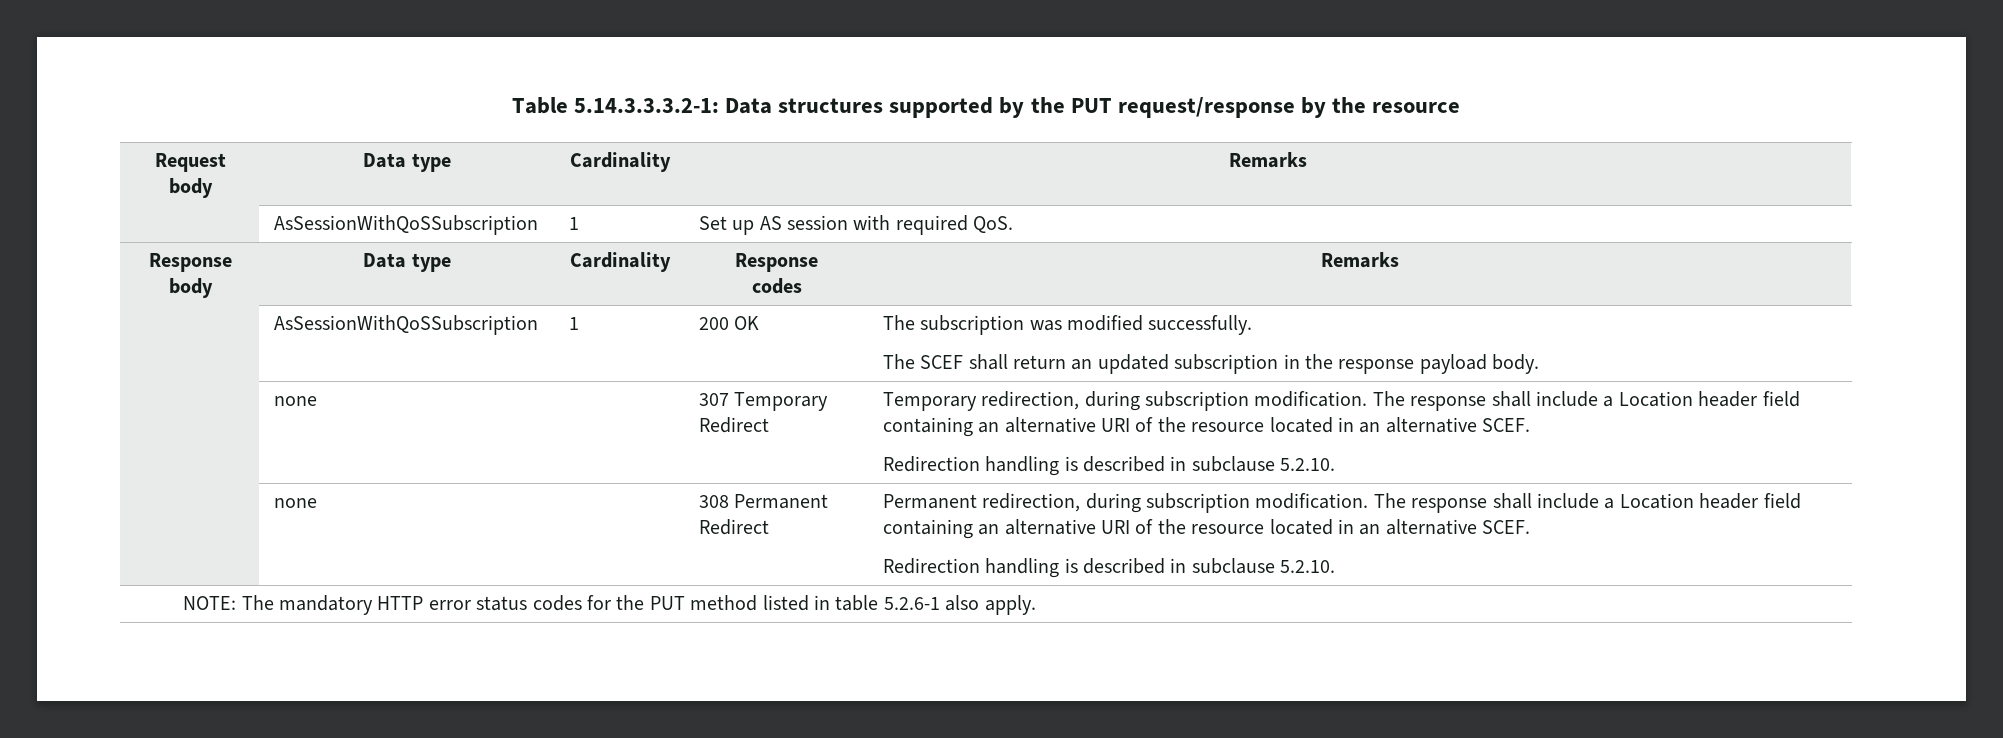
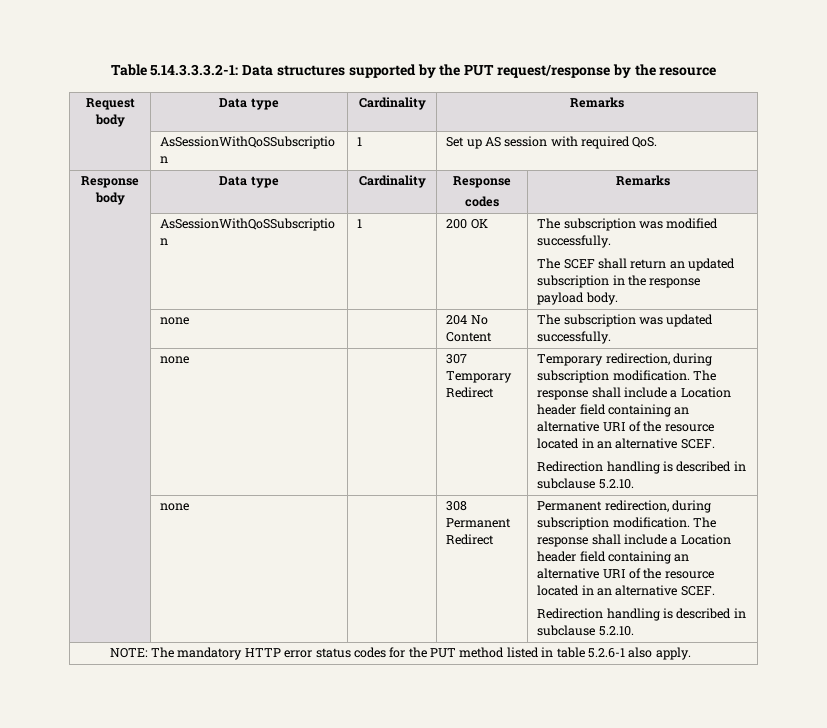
(1540, 364) none -> [160,317,190,325] [446,315,488,325] [446,332,493,342] [537,314,714,327] [537,331,612,344] // | none | | 204 No Content | The subscription was updated successfully.

